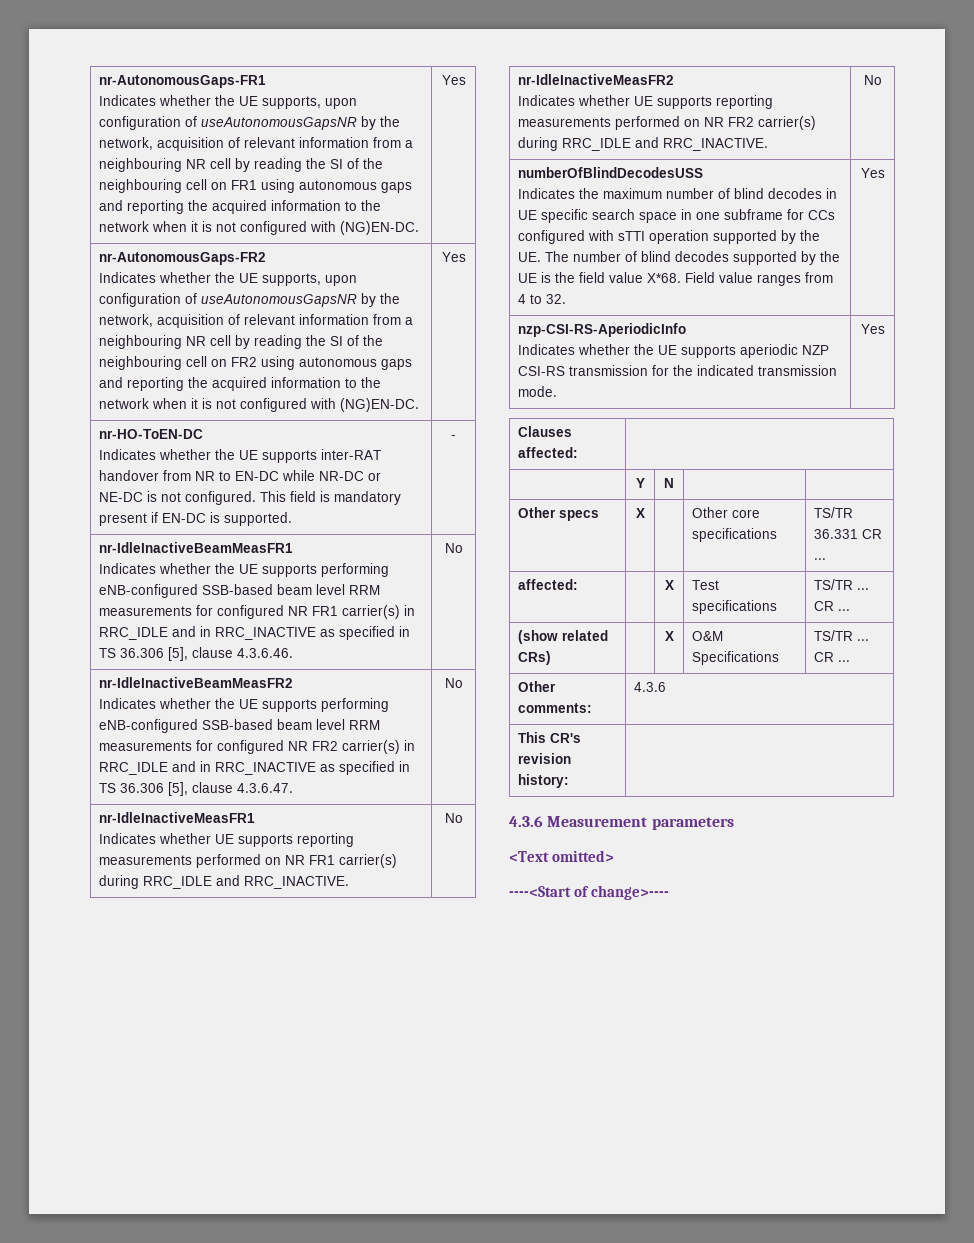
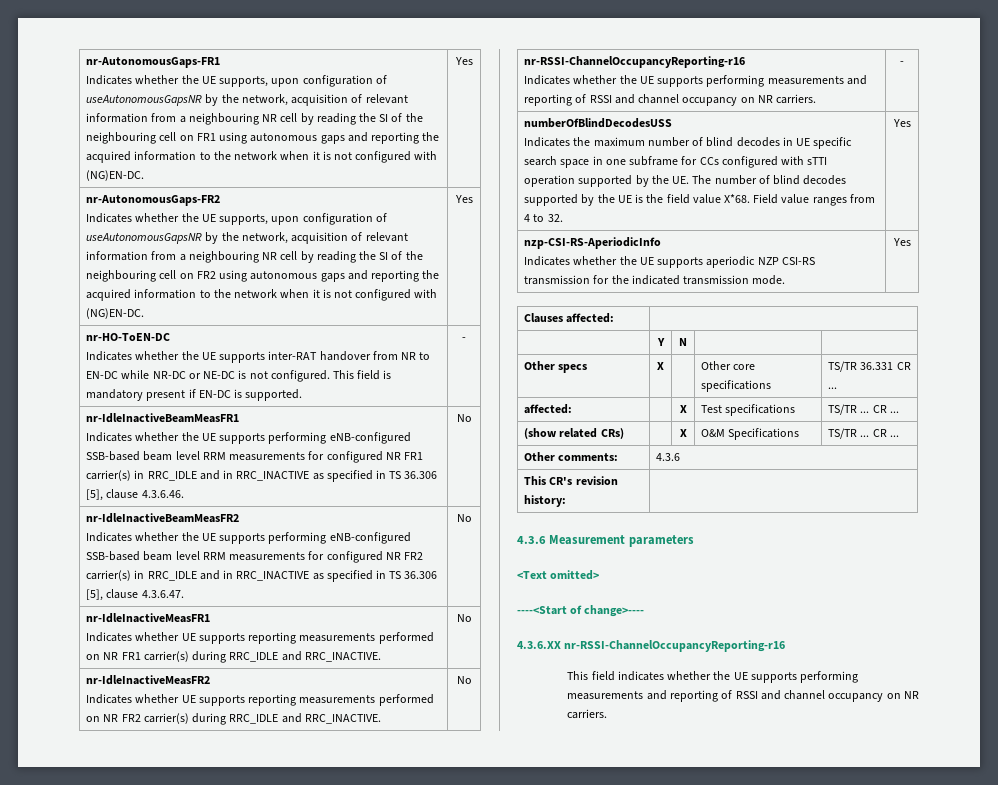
(882, 80) none -> [524,56,746,68] [524,75,867,87] [524,94,816,106] [900,61,904,65] // nr-RSSI-ChannelOccupancyReporting-r16 // Indicates whether the UE supports performing measurements and reporting of RSSI and channel occupancy on NR carriers. | -
(670, 892) none -> [517,640,786,652] [567,671,859,683] [567,690,919,702] [567,709,608,719] // 4.3.6.XX nr-RSSI-ChannelOccupancyReporting-r16 // This field indicates whether the UE supports performing measurements and reporting of RSSI and channel occupancy on NR carriers.

